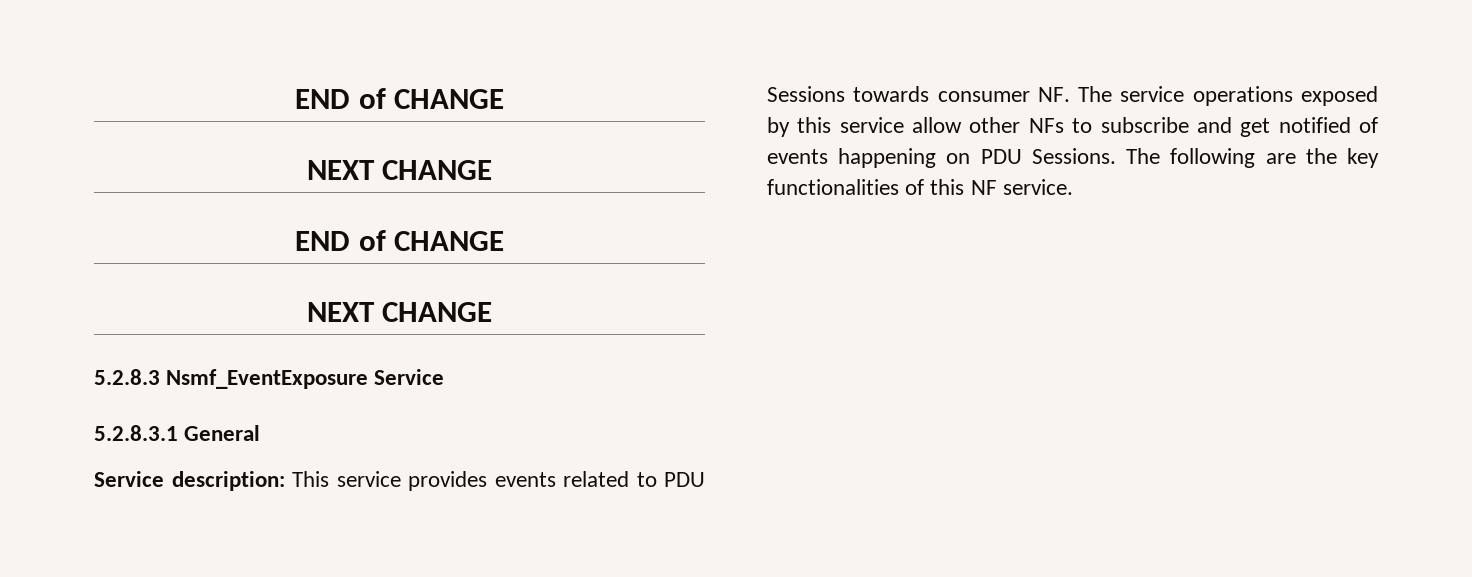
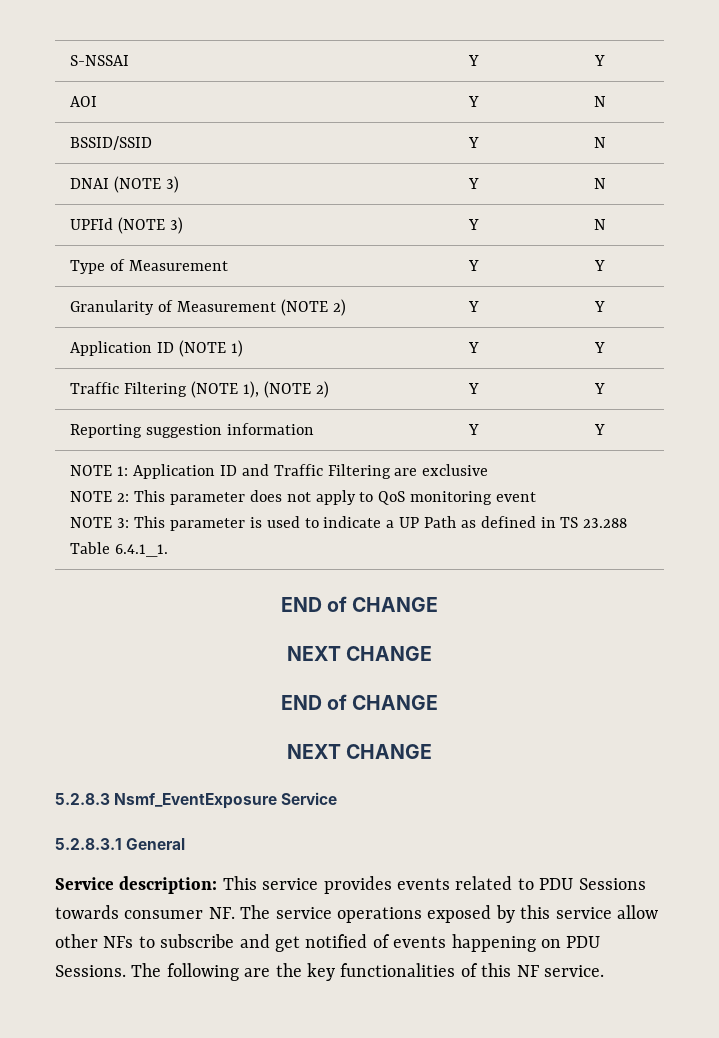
(295, 99) none -> [70,55,130,66] [468,55,479,66] [594,55,605,66] [70,96,98,107] [468,96,479,107] [594,96,606,107] [70,136,153,150] [468,137,479,148] [594,137,606,148] [70,176,180,193] [468,178,479,189] [594,178,606,189] [70,217,184,234] [468,219,479,230] [594,219,606,230] [70,259,229,274] [468,260,479,271] [594,260,605,271] [70,299,346,316] [468,301,479,312] [594,301,605,312] [70,340,244,357] [468,342,479,353] [594,342,605,353] [70,381,329,398] [468,383,479,394] [594,383,605,394] [70,423,315,438] [468,424,479,435] [594,424,605,435] [70,464,489,479] [70,490,537,505] [70,516,628,531] [70,542,169,557] S-NSSAI | Y | Y // AOI | Y | N // BSSID/SSID | Y | N // DNAI (NOTE 3) | Y | N // UPFId (NOTE 3) | Y | N // Type of Measurement | Y | Y // Granularity of Measurement (NOTE 2) | Y | Y // Application ID (NOTE 1) | Y | Y // Traffic Filtering (NOTE 1), (NOTE 2) | Y | Y // Reporting suggestion information | Y | Y // NOTE 1: Application ID and Traffic Filtering are exclusive // NOTE 2: This parameter does not apply to QoS monitoring event // NOTE 3: This parameter is used to indicate a UP Path as defined in TS 23.288 Table 6.4.1_1. //

